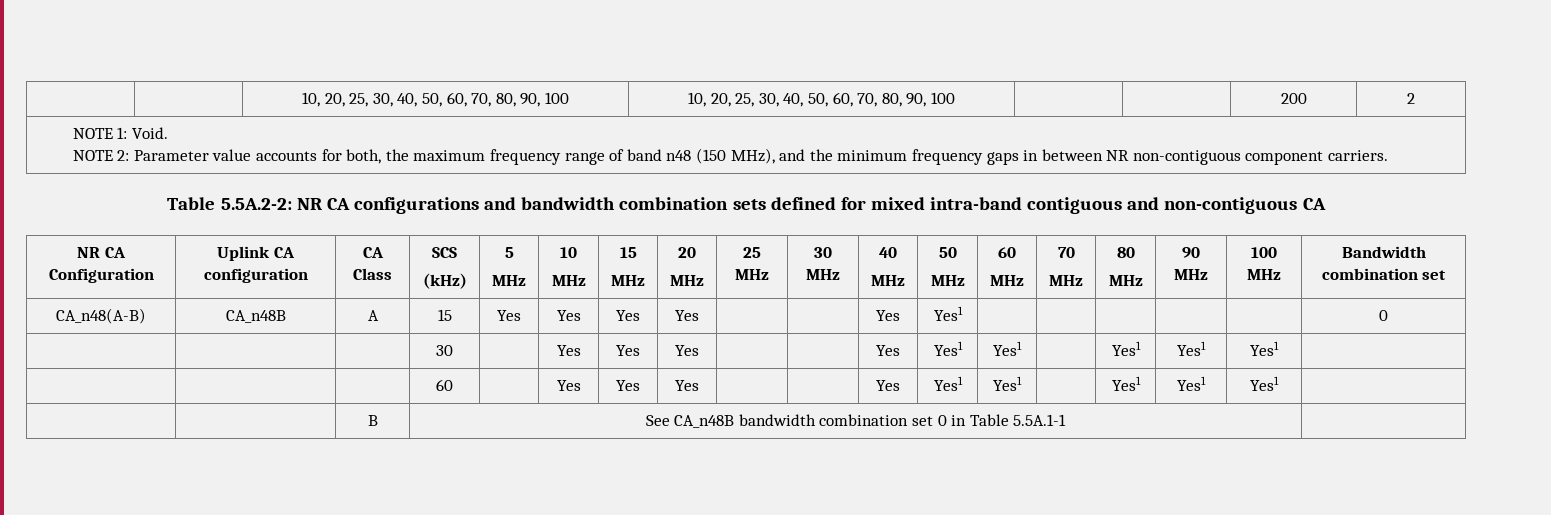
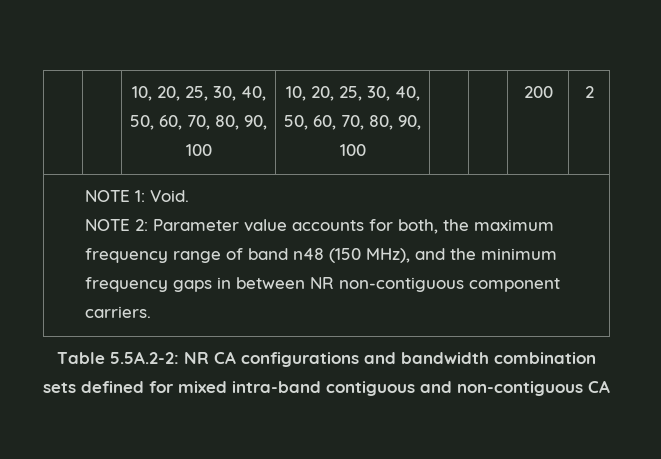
[77,247,126,258] [48,268,154,283] [217,246,295,261] [203,268,308,283] [362,247,384,258] [353,268,392,280] [432,247,457,258] [422,273,467,289] [504,247,514,258] [492,275,526,286] [560,247,577,258] [551,275,586,286] [619,247,637,258] [611,275,645,286] [678,247,696,258] [670,275,704,286] [743,247,761,258] [735,269,769,280] [814,247,832,258] [806,269,840,280] [879,247,897,258] [871,275,905,286] [938,247,957,258] [930,275,965,286] [998,247,1016,258] [990,275,1024,286] [1057,247,1075,258] [1049,275,1083,286] [1116,247,1135,258] [1108,275,1143,286] [1182,247,1200,258] [1174,269,1208,280] [1251,247,1277,258] [1247,269,1281,280] [1341,246,1426,258] [1321,268,1447,280] [56,308,146,324] [225,310,286,323] [367,310,379,321] [437,309,452,321] [497,310,521,321] [556,310,581,321] [616,310,640,321] [675,310,699,321] [876,310,900,321] [933,306,963,321] [1379,310,1388,321] [436,345,453,356] [556,345,581,356] [616,345,640,356] [675,345,699,356] [876,345,900,356] [933,341,963,356] [993,341,1022,356] [1111,341,1141,356] [1177,341,1206,356] [1250,341,1279,356] [436,379,453,391] [556,380,581,391] [616,380,640,391] [675,380,699,391] [876,380,900,391] [933,376,963,391] [993,376,1022,391] [1111,376,1141,391] [1177,376,1206,391] [1250,376,1279,391] [367,415,378,426] [645,414,1067,428] // NR CA Configuration | Uplink CA configuration | CA Class | SCS // (kHz) | 5 // MHz | 10 // MHz | 15 // MHz | 20 // MHz | 25 MHz | 30 MHz | 40 // MHz | 50 // MHz | 60 // MHz | 70 // MHz | 80 // MHz | 90 MHz | 100 MHz | Bandwidth combination set // CA_n48(A-B) | CA_n48B | A | 15 | Yes | Yes | Yes | Yes | | | Yes | Yes1 | | | | | | 0 // | | | 30 | | Yes | Yes | Yes | | | Yes | Yes1 | Yes1 | | Yes1 | Yes1 | Yes1 | // | | | 60 | | Yes | Yes | Yes | | | Yes | Yes1 | Yes1 | | Yes1 | Yes1 | Yes1 | // | | B | See CA_n48B bandwidth combination set 0 in Table 5.5A.1-1 | -> (610, 386) none

